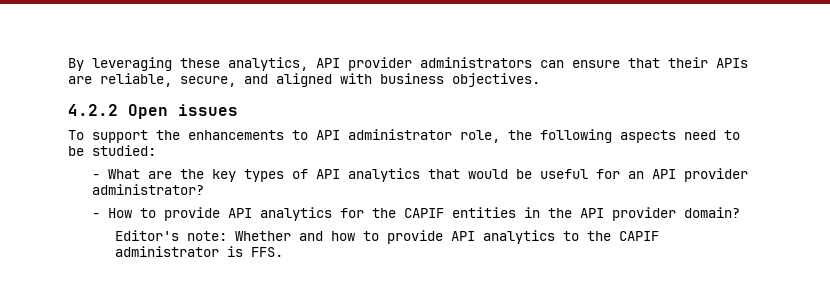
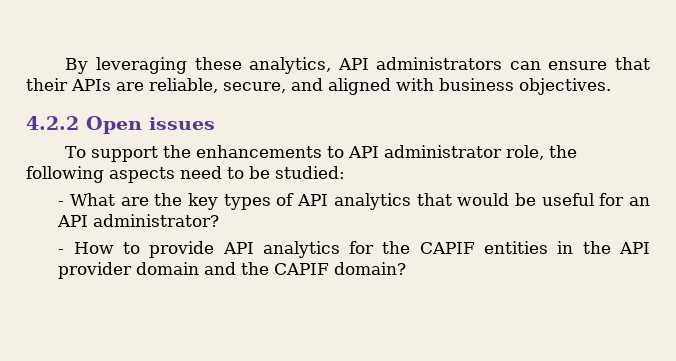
[348,57,412,71] provider -> (369, 64) none
[683,168,748,182] provider -> (89, 221) none
[683,207,740,218] [115,230,660,244] [115,246,284,257] domain? // Editor's note: Whether and how to provide API analytics to the CAPIF administrator is FFS. -> [136,262,407,275] domain and the CAPIF domain?

